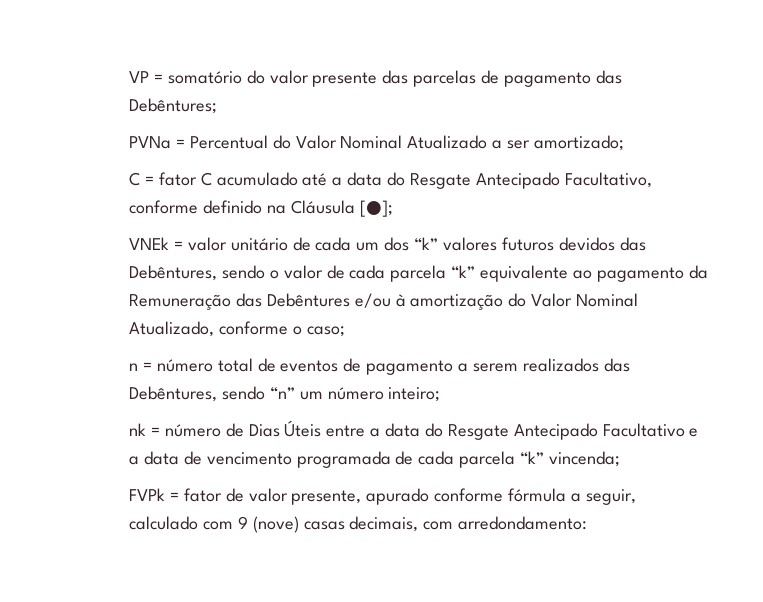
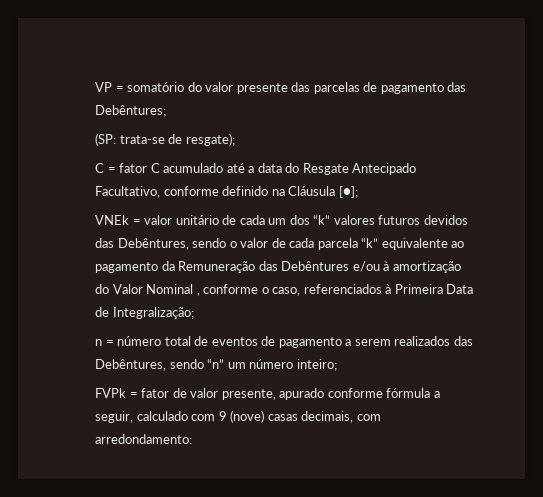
[129,135,624,151] PVNa = Percentual do Valor Nominal Atualizado a ser amortizado; -> [95,133,235,146] (SP: trata-se de resgate);
[129,321,215,337] Atualizado, -> [196,293,200,296] ,
[306,326,345,337] caso; -> [272,284,474,296] [95,307,194,319] caso, referenciados à Primeira Data de Integralização;
[129,420,699,440] [129,451,620,468] // nk = número de Dias Úteis entre a data do Resgate Antecipado Facultativo e a data de vencimento programada de cada parcela “k” vincenda; -> (337, 365) none

